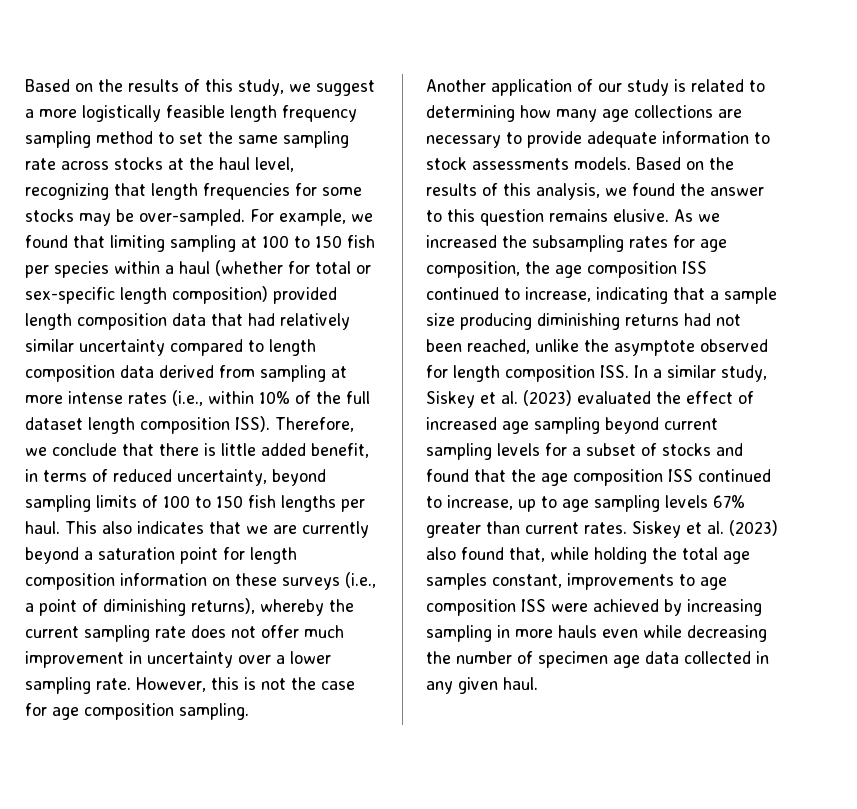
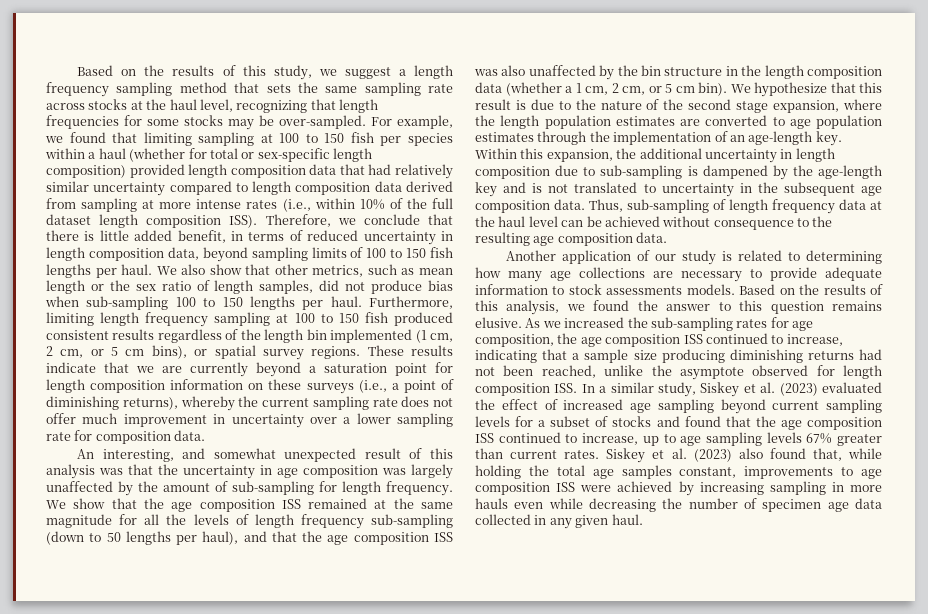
[39,105,225,122] more logistically feasible -> (406, 72) none
[158,132,203,144] to set -> [234,82,291,93] that sets
[177,469,267,486] uncertainty, -> [363,231,453,245] [46,247,199,261] uncertainty in length composition data,
[65,521,204,534] This also indicates -> [156,264,453,277] [46,280,454,294] [45,296,453,310] [46,312,453,327] [46,329,454,343] [46,345,454,360] [46,362,96,373] We also show that other metrics, such as mean length or the sex ratio of length samples, did not produce bias when sub-sampling 100 to 150 lengths per haul. Furthermore, limiting length frequency sampling at 100 to 150 fish produced consistent results regardless of the length bin implemented (1 cm, 2 cm, or 5 cm bins), or spatial survey regions. These results indicate
[96,677,355,692] [25,703,249,720] rate. However, this is not the case for age composition sampling. -> [46,430,206,444] [77,448,453,462] [46,464,453,479] [46,481,453,496] [46,498,454,512] [46,514,453,529] [46,531,453,545] [474,65,882,80] [475,82,882,97] [475,99,882,113] [475,115,882,129] [475,131,842,146] [475,148,835,163] [475,165,882,180] [475,182,882,197] [475,199,882,214] [475,216,833,230] [475,232,668,246] rate for composition data. // An interesting, and somewhat unexpected result of this analysis was that the uncertainty in age composition was largely unaffected by the amount of sub-sampling for length frequency. We show that the age composition ISS remained at the same magnitude for all the levels of length frequency sub-sampling (down to 50 lengths per haul), and that the age composition ISS was also unaffected by the bin structure in the length composition data (whether a 1 cm, 2 cm, or 5 cm bin). We hypothesize that this result is due to the nature of the second stage expansion, where the length population estimates are converted to age population estimates through the implementation of an age-length key. Within this expansion, the additional uncertainty in length composition due to sub-sampling is dampened by the age-length key and is not translated to uncertainty in the subsequent age composition data. Thus, sub-sampling of length frequency data at the haul level can be achieved without consequence to the resulting age composition data.
[532,235,624,252] subsampling -> [650,317,733,331] sub-sampling

